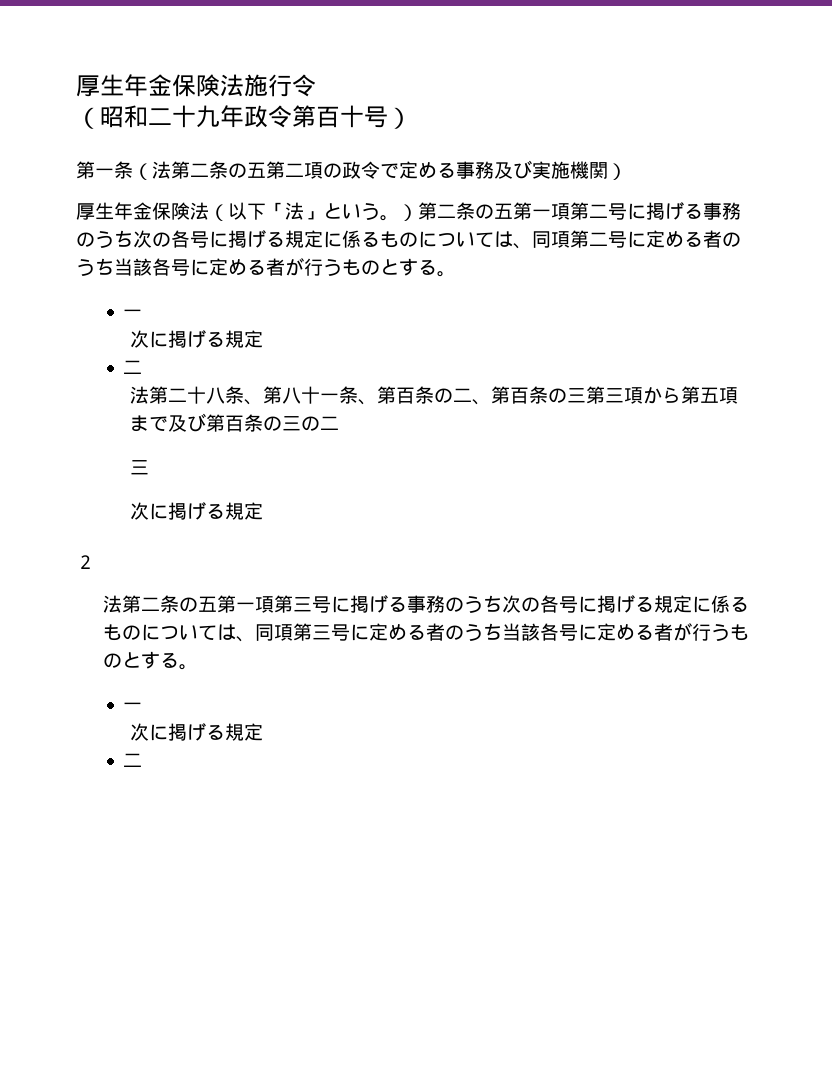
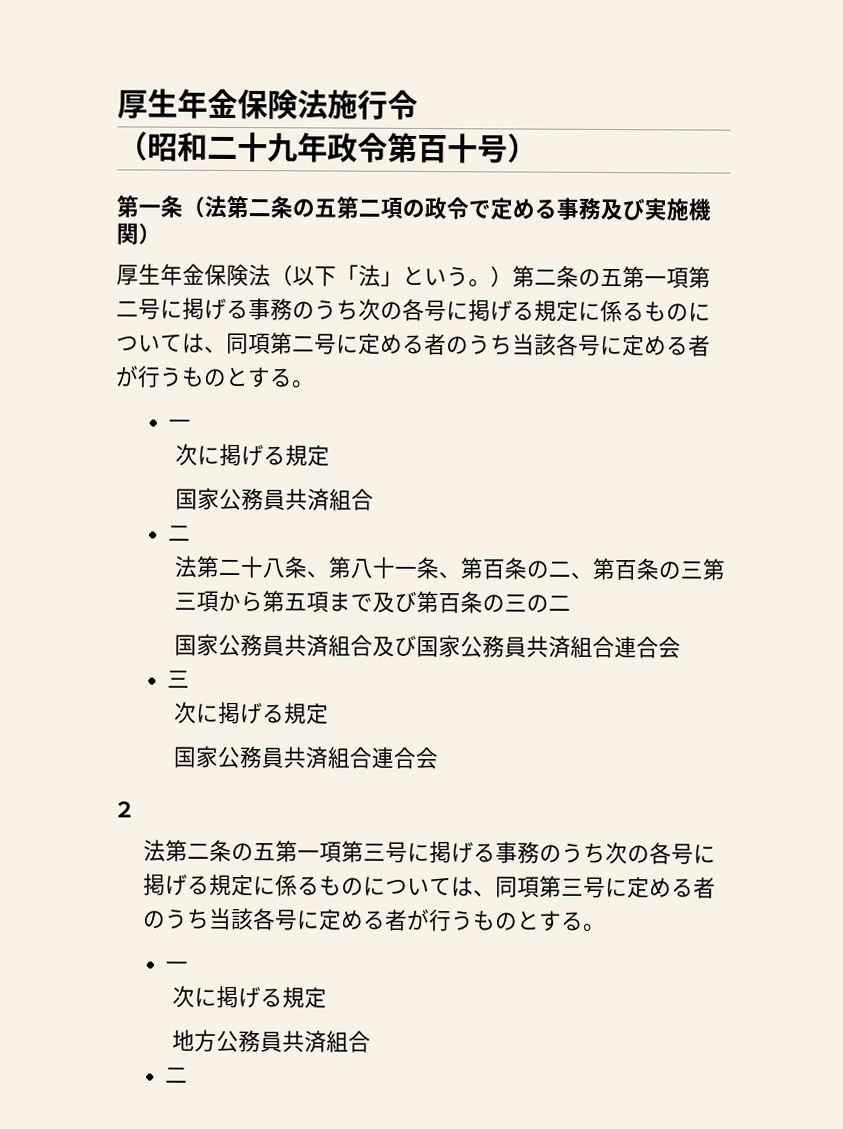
(263, 339) none -> [174,487,374,511] // 国家公務員共済組合
[129,460,149,475] [129,502,263,520] 三 // 次に掲げる規定 -> [173,633,681,659] [167,670,191,688] [173,701,329,725] [172,745,439,770] 国家公務員共済組合及び国家公務員共済組合連合会 // 三 // 次に掲げる規定 // 国家公務員共済組合連合会
(263, 732) none -> [171,1029,371,1053] // 地方公務員共済組合

